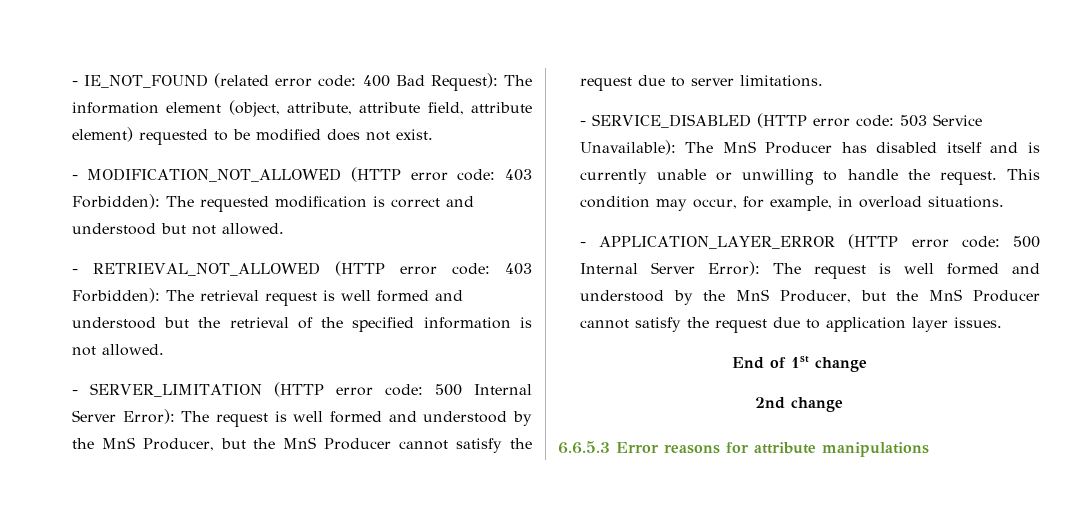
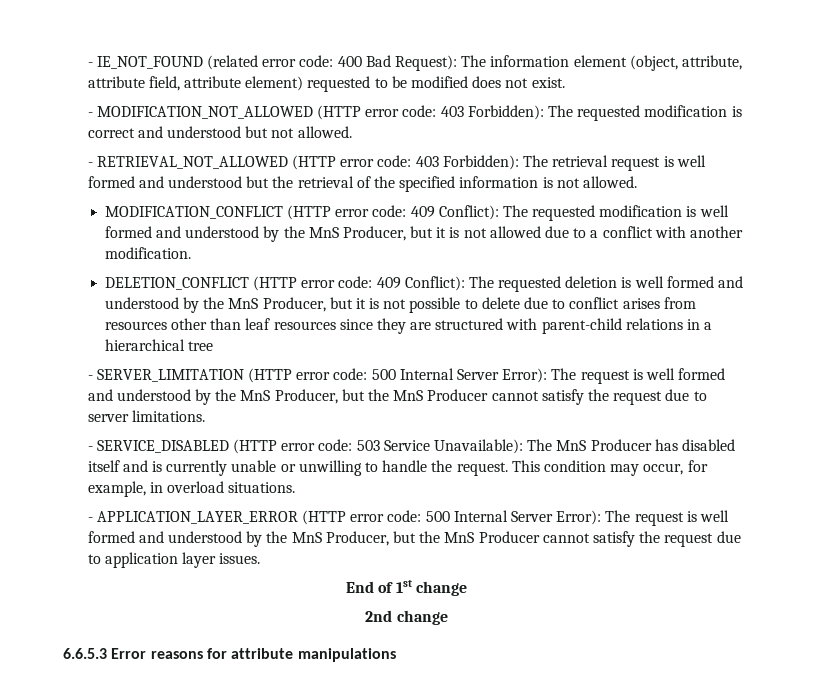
(164, 350) none -> [104,205,729,221] [104,226,743,242] [104,247,191,259] [104,276,743,292] [104,297,696,313] [104,318,713,334] [104,339,213,351] // MODIFICATION_CONFLICT (HTTP error code: 409 Conflict): The requested modification is well formed and understood by the MnS Producer, but it is not allowed due to a conflict with another modification. // DELETION_CONFLICT (HTTP error code: 409 Conflict): The requested deletion is well formed and understood by the MnS Producer, but it is not possible to delete due to conflict arises from resources other than leaf resources since they are structured with parent-child relations in a hierarchical tree

